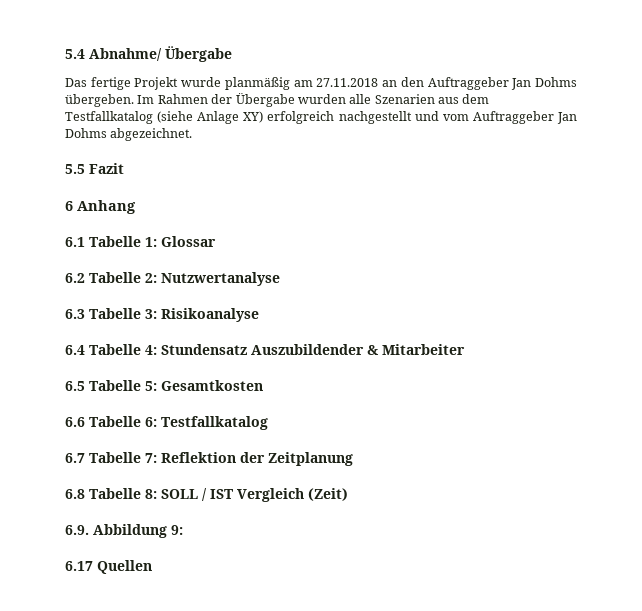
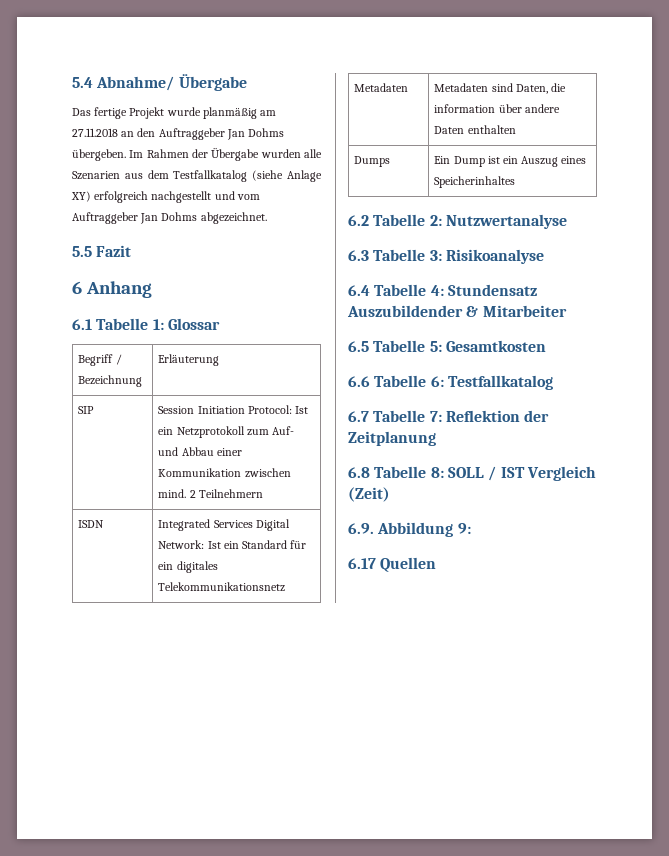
(216, 241) none -> [78,354,122,366] [78,375,143,387] [158,354,220,366] [78,406,95,414] [158,405,309,414] [158,426,295,438] [158,447,242,456] [158,468,291,478] [158,489,263,498] [78,520,105,528] [158,519,290,531] [158,540,307,549] [158,561,218,573] [158,582,286,592] [354,83,409,92] [434,83,567,94] [434,104,560,113] [434,125,516,134] [354,156,391,167] [434,156,587,167] [434,176,516,188] // Begriff / Bezeichnung | Erläuterung // SIP | Session Initiation Protocol: Ist ein Netzprotokoll zum Auf- und Abbau einer Kommunikation zwischen mind. 2 Teilnehmern // ISDN | Integrated Services Digital Network: Ist ein Standard für ein digitales Telekommunikationsnetz // Metadaten | Metadaten sind Daten, die information über andere Daten enthalten // Dumps | Ein Dump ist ein Auszug eines Speicherinhaltes

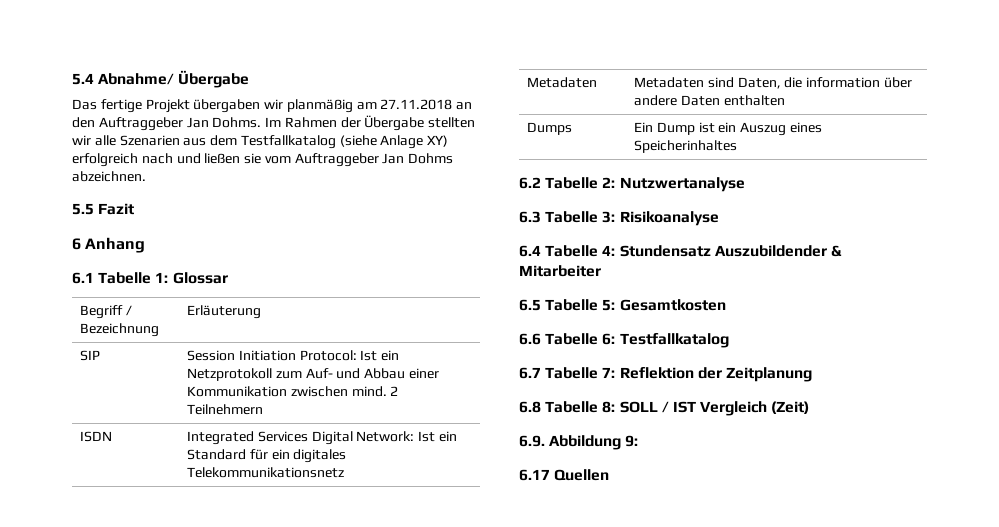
[166,107,201,116] wurde -> [193,99,284,113] übergaben wir
[248,128,285,137] [72,149,126,161] Dohms übergeben. -> [212,117,262,128] Dohms.
[260,149,301,158] wurden -> [428,117,476,128] [72,135,91,145] stellten wir
[151,191,235,203] nachgestellt und -> [141,153,262,164] nach und ließen sie
[200,212,267,224] abgezeichnet. -> [72,171,146,182] abzeichnen.

